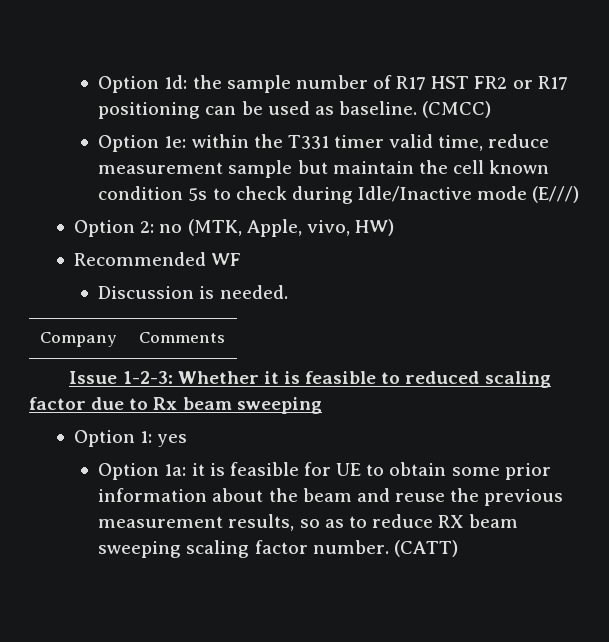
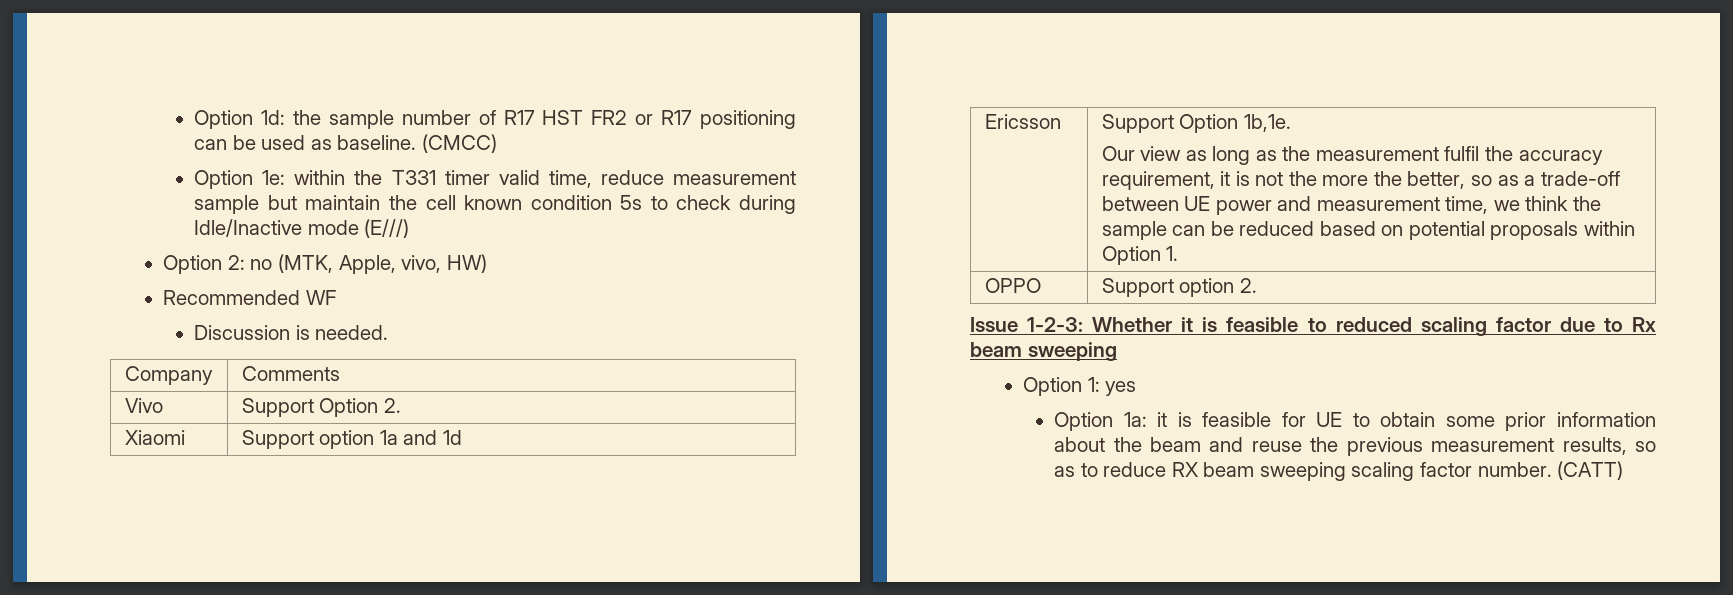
(225, 337) none -> [124,398,163,413] [241,398,401,417] [124,430,185,445] [241,430,462,449] [984,114,1061,129] [1101,114,1291,133] [1101,146,1603,165] [1101,171,1620,190] [1101,196,1601,215] [1101,221,1635,240] [1101,246,1179,265] [984,278,1041,293] [1101,278,1257,297] // Vivo | Support Option 2. // Xiaomi | Support option 1a and 1d // Ericsson | Support Option 1b,1e. // Our view as long as the measurement fulfil the accuracy requirement, it is not the more the better, so as a trade-off between UE power and measurement time, we think the sample can be reduced based on potential proposals within Option 1. // OPPO | Support option 2.

